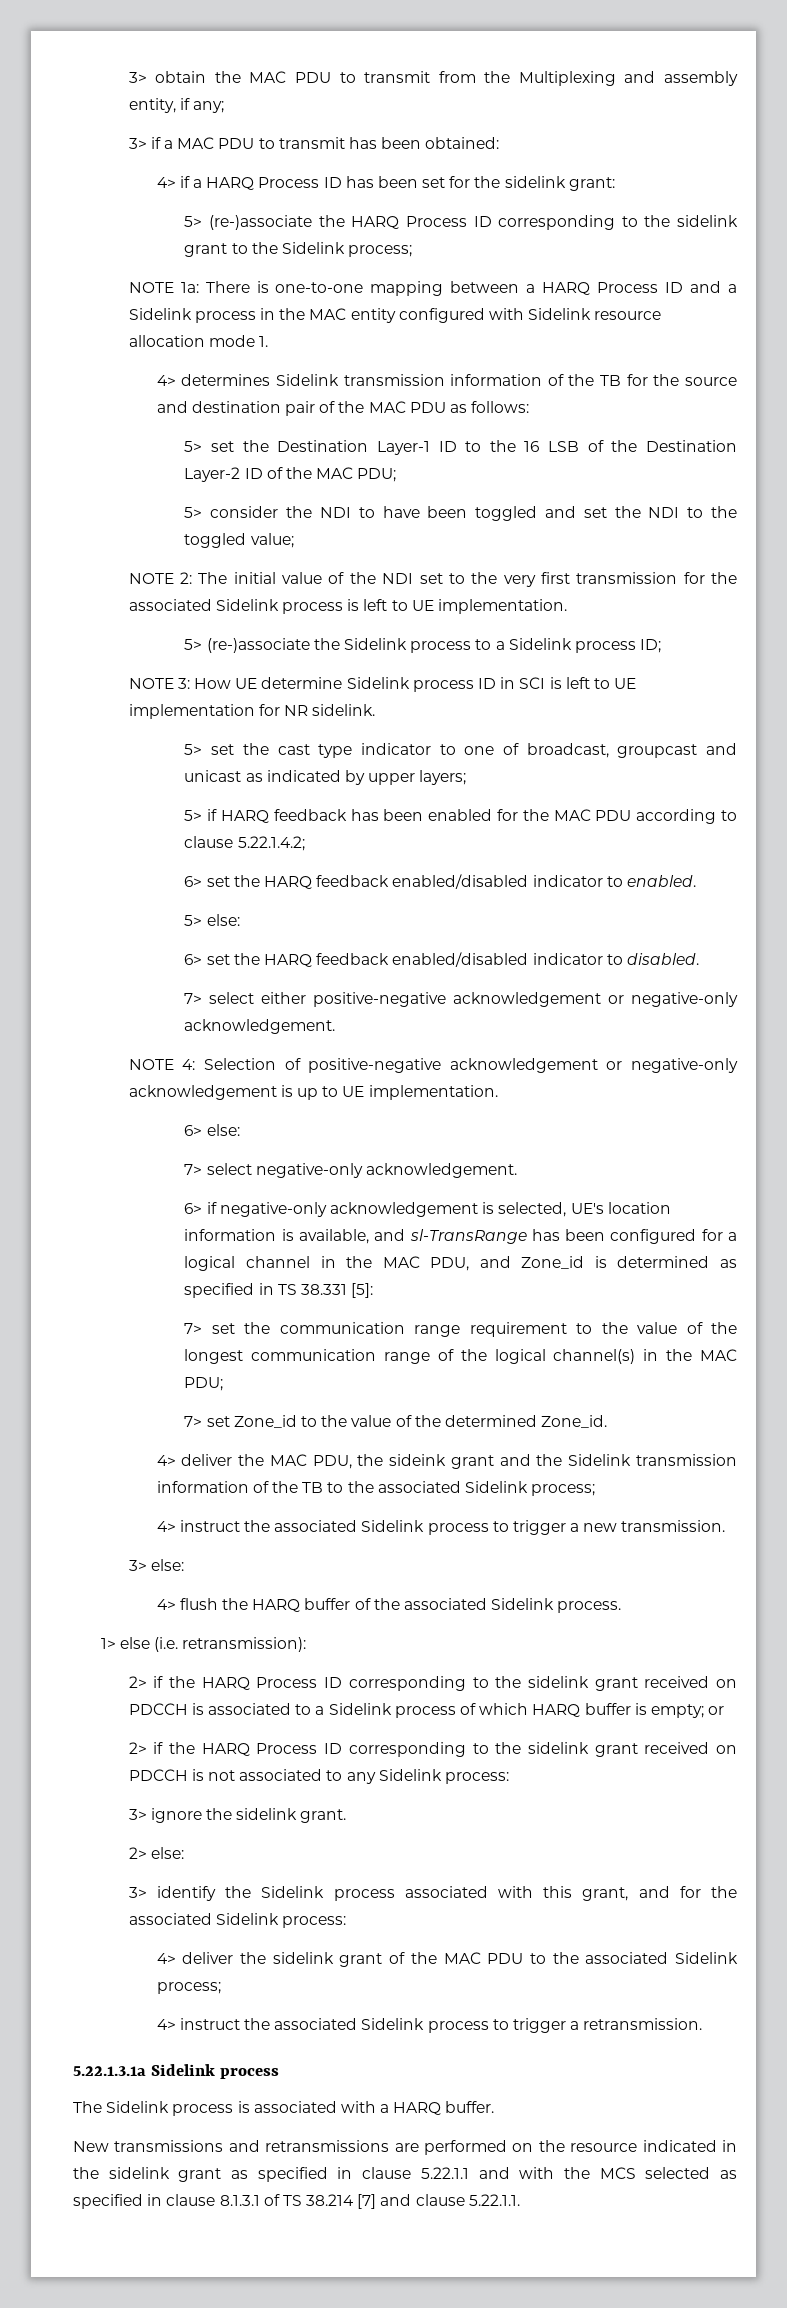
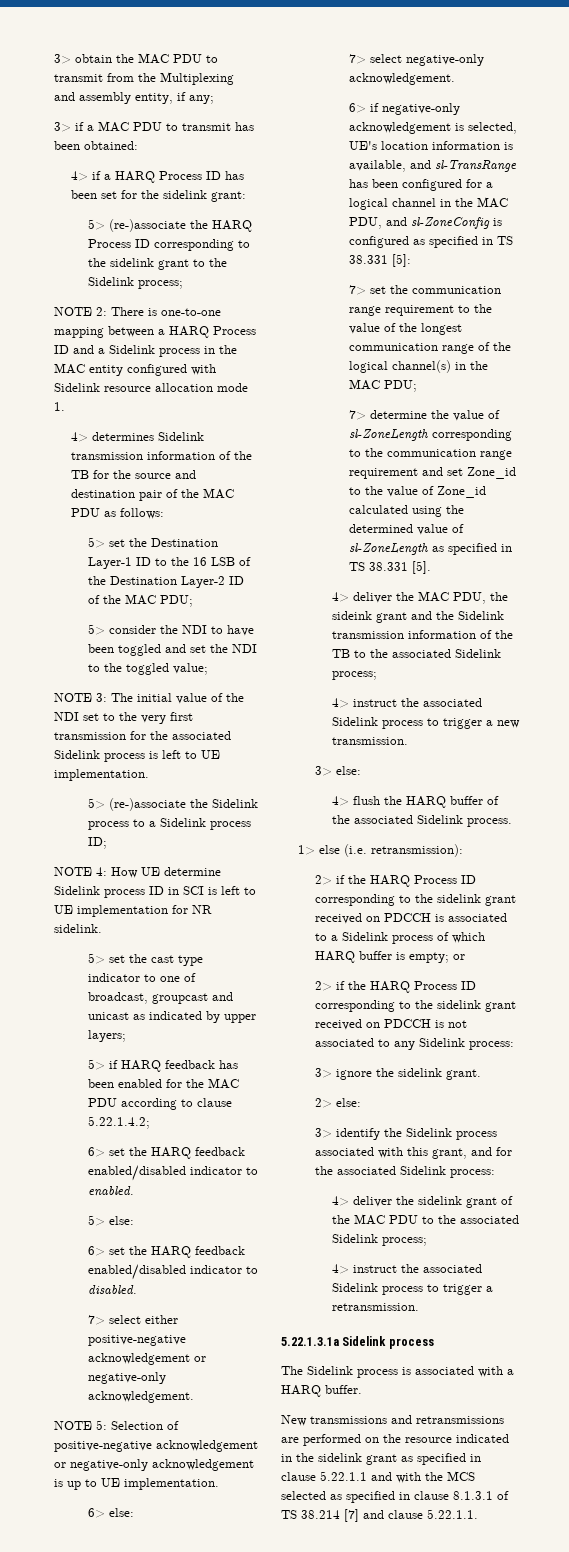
[180,282,199,293] 1a: -> [95,307,107,316] 2:
[180,572,193,584] 2: -> [95,693,107,702] 3:
[177,678,190,689] 3: -> [95,867,107,876] 4:
[182,1059,196,1070] 4: -> [95,1420,107,1430] 5:
[521,1256,710,1269] Zone_id is determined -> [410,217,502,229] [348,236,409,248] sl-ZoneConfig is configured
(203, 1421) none -> [369,410,500,421] [348,429,512,441] [348,448,512,460] [348,467,443,479] determine the value of sl-ZoneLength corresponding to the communication range requirement and
[414,1415,608,1428] the determined Zone_id. -> [436,486,486,498] [348,505,464,517] [348,524,464,535] [348,543,512,555] [348,561,431,574] Zone_id calculated using the determined value of sl-ZoneLength as specified in TS 38.331 [5].

